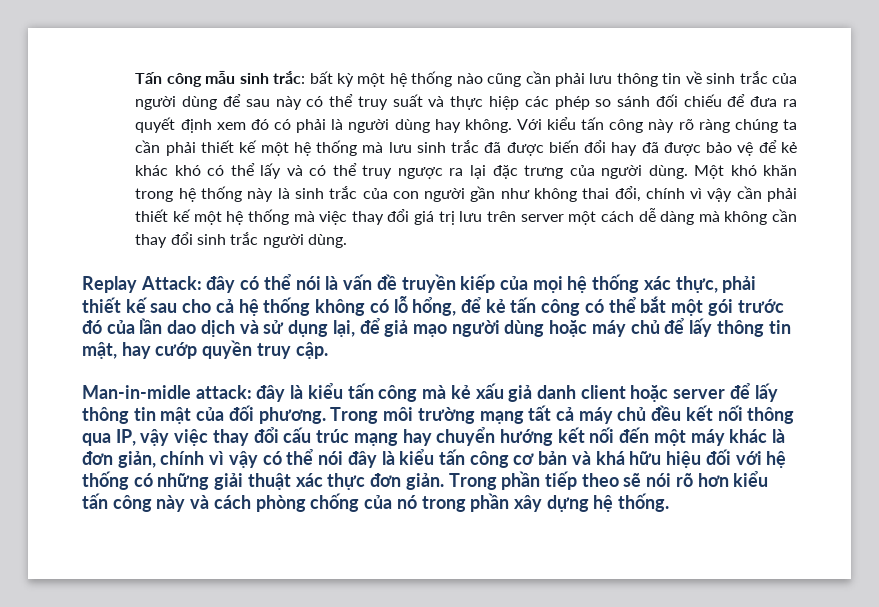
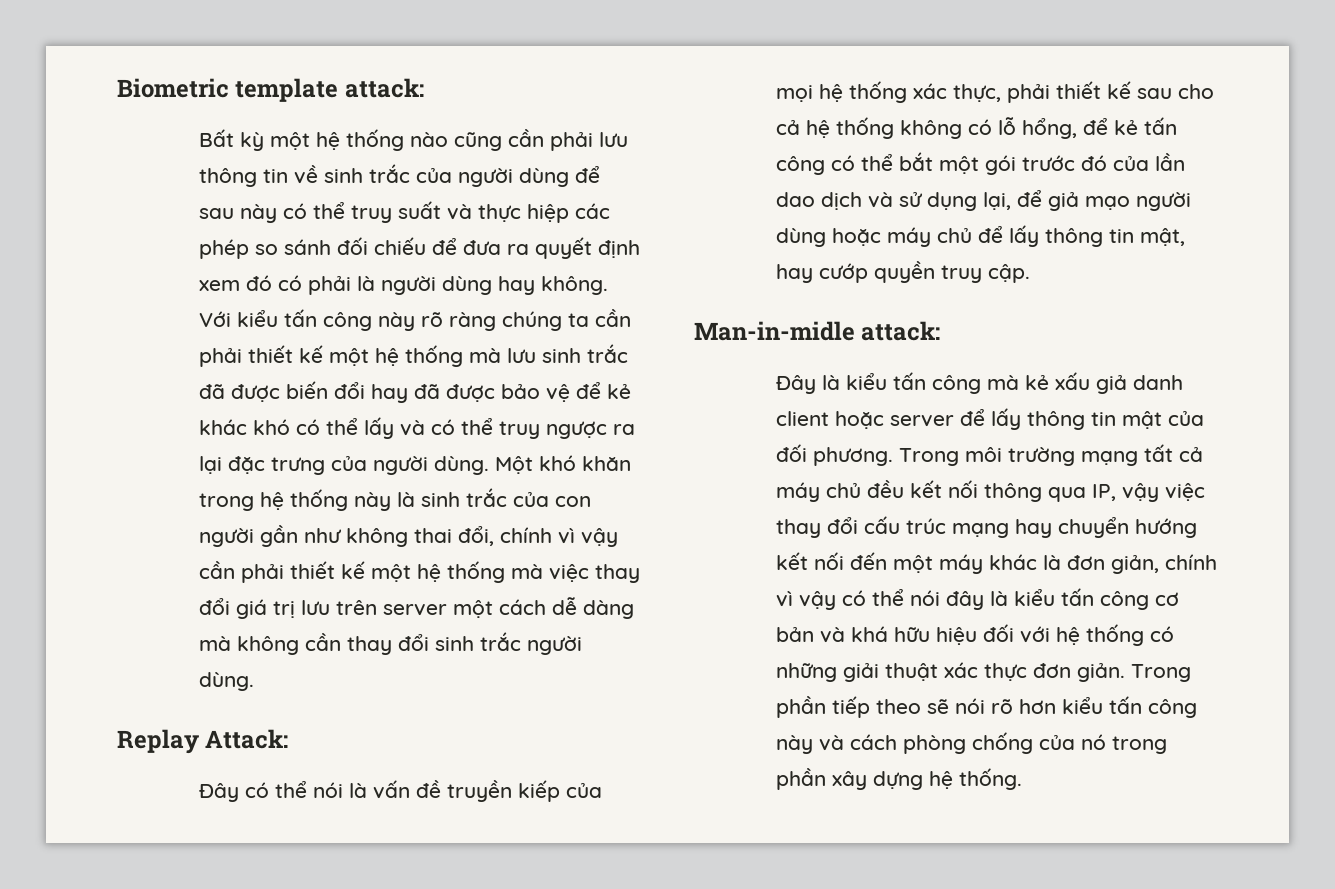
[135,71,333,87] Tấn công mẫu sinh trắc: bất -> [117,78,424,102] [199,129,235,147] Biometric template attack: // Bất
[206,276,236,293] đây -> [199,783,240,802] // Đây
[256,385,286,402] đây -> [776,375,817,394] // Đây

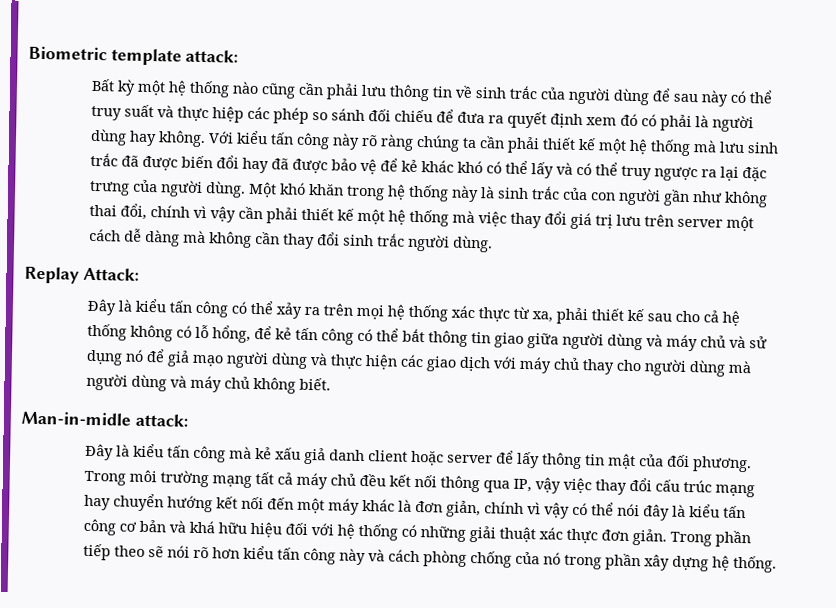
[245,780,603,802] có thể nói là vấn đề truyền kiếp của -> [118,298,354,319] là kiểu tấn công có thể xảy ra trên
[953,84,1002,102] thực, -> [478,306,554,323] thực từ xa,
[939,153,1186,175] [776,192,863,210] một gói trước đó của lần dao dịch -> [428,330,727,352] thông tin giao giữa người dùng và máy chủ
[983,192,1012,210] lại, -> [125,349,145,362] nó
[832,225,1186,247] [776,261,1031,283] hoặc máy chủ để lấy thông tin mật, hay cướp quyền truy cập. -> [310,353,752,377] [86,373,332,394] và thực hiện các giao dịch với máy chủ thay cho người dùng mà người dùng và máy chủ không biết.

